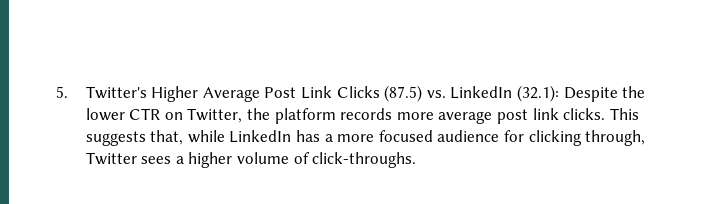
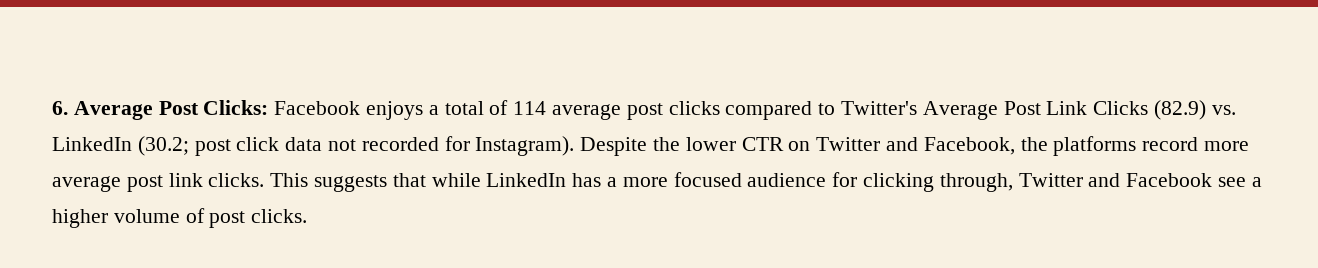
[56,86,199,102] 5. Twitter's Higher -> [52,100,918,120] 6. Average Post Clicks: Facebook enjoys a total of 114 average post clicks compared to Twitter's
[384,85,423,102] (87.5) -> [1154,100,1207,120] (82.9)
[517,85,560,102] (32.1): -> [137,136,575,156] (30.2; post click data not recorded for Instagram).
[187,108,393,124] Twitter, the platform records -> [816,136,1199,156] Twitter and Facebook, the platforms record
[150,130,184,145] that, -> [392,173,426,187] that
[141,156,172,164] sees -> [1088,173,1247,187] and Facebook see
[312,152,417,168] click-throughs. -> [209,209,308,228] post clicks.

